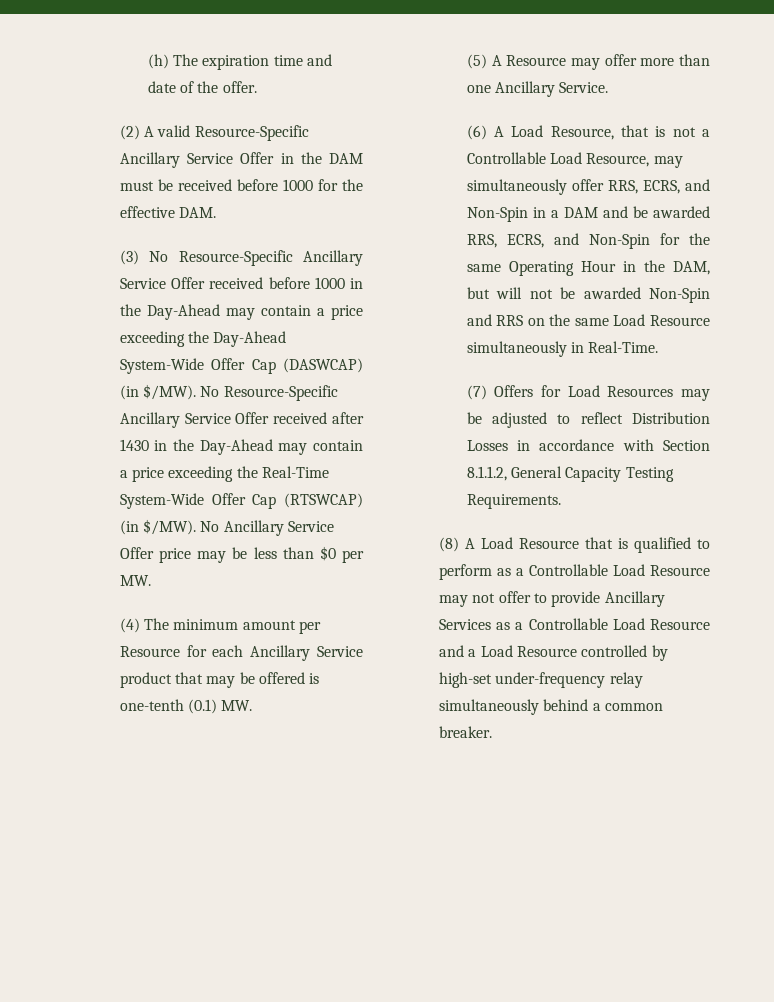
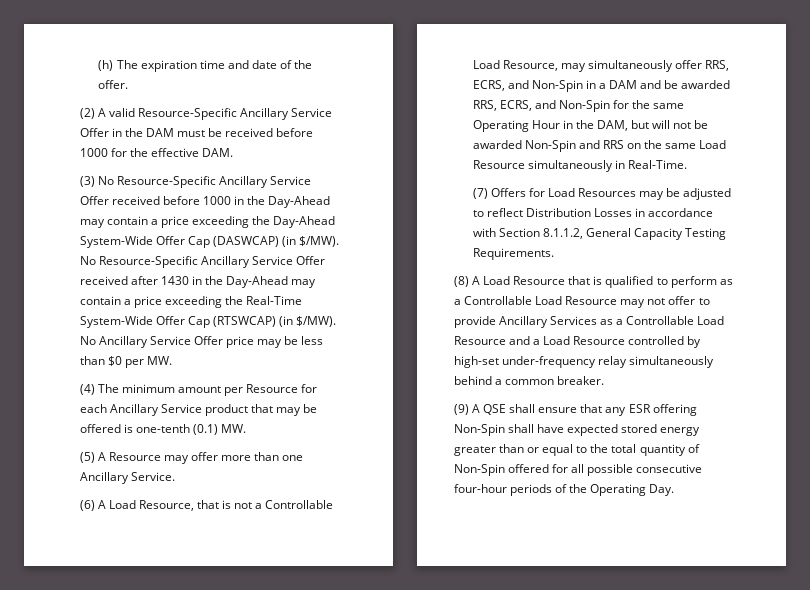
(492, 732) none -> [453,404,697,416] [453,424,701,436] [453,444,700,456] [453,464,703,476] [453,484,675,496] // (9) A QSE shall ensure that any ESR offering Non-Spin shall have expected stored energy greater than or equal to the total quantity of Non-Spin offered for all possible consecutive four-hour periods of the Operating Day.

